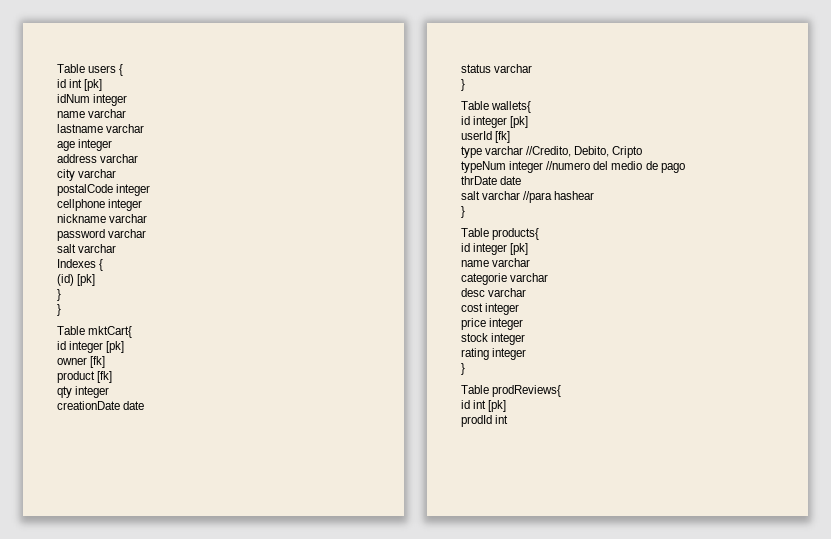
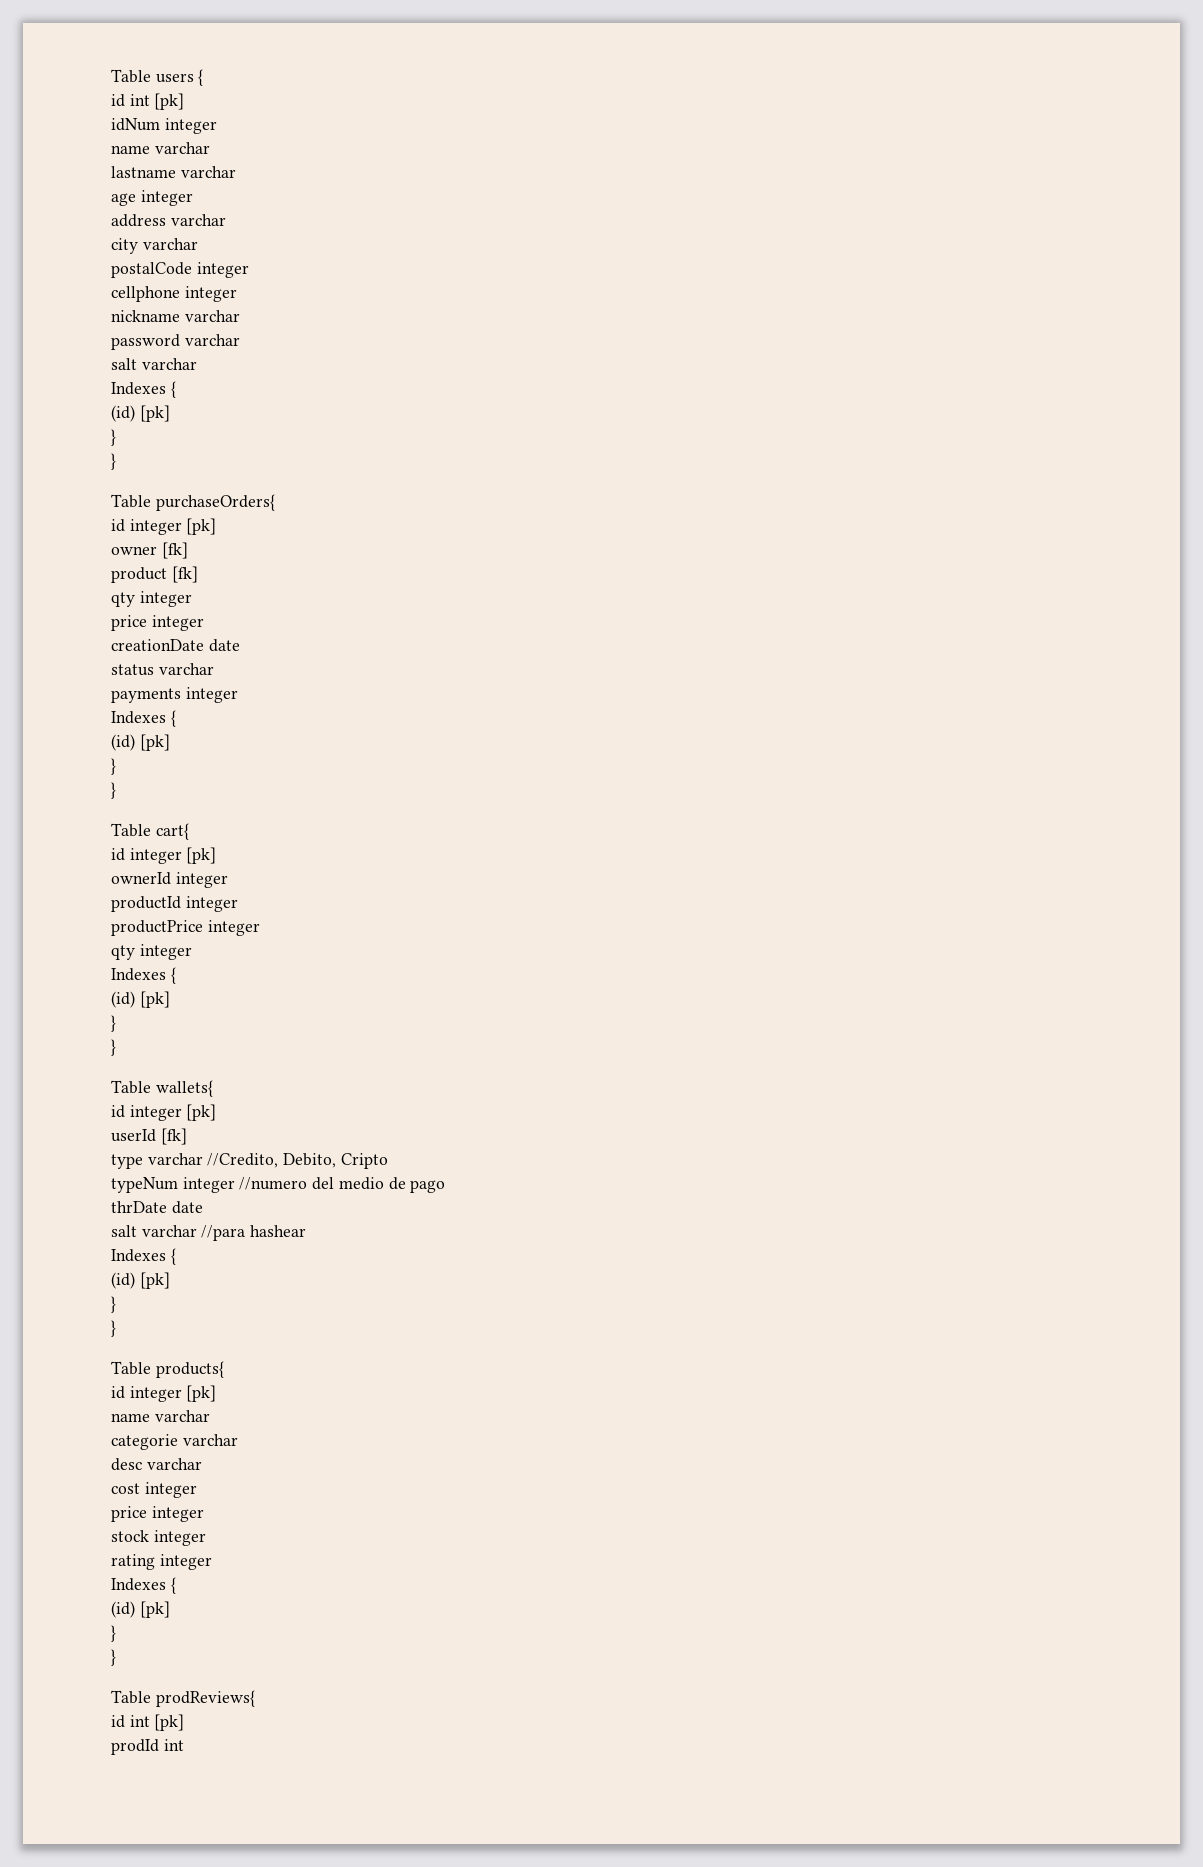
[88,326,133,338] mktCart{ -> [155,494,275,511] purchaseOrders{
(110, 392) none -> [111,615,204,631] // price integer
(533, 68) none -> [111,687,238,703] [111,710,176,727] [111,734,170,751] [111,758,116,775] [111,782,116,799] [111,823,189,840] [111,847,217,864] [111,872,228,888] [111,896,238,912] [111,920,260,936] [111,944,192,960] [111,967,176,984] [111,991,170,1008] [111,1015,116,1032] // payments integer // Indexes { // (id) [pk] // } // } // Table cart{ // id integer [pk] // ownerId integer // productId integer // productPrice integer // qty integer // Indexes { // (id) [pk] // }
(595, 195) none -> [111,1248,176,1265] [111,1272,170,1289] [111,1296,116,1313] // Indexes { // (id) [pk] // }
(527, 354) none -> [111,1577,176,1594] [111,1601,170,1618] [111,1625,116,1642] // Indexes { // (id) [pk] // }

